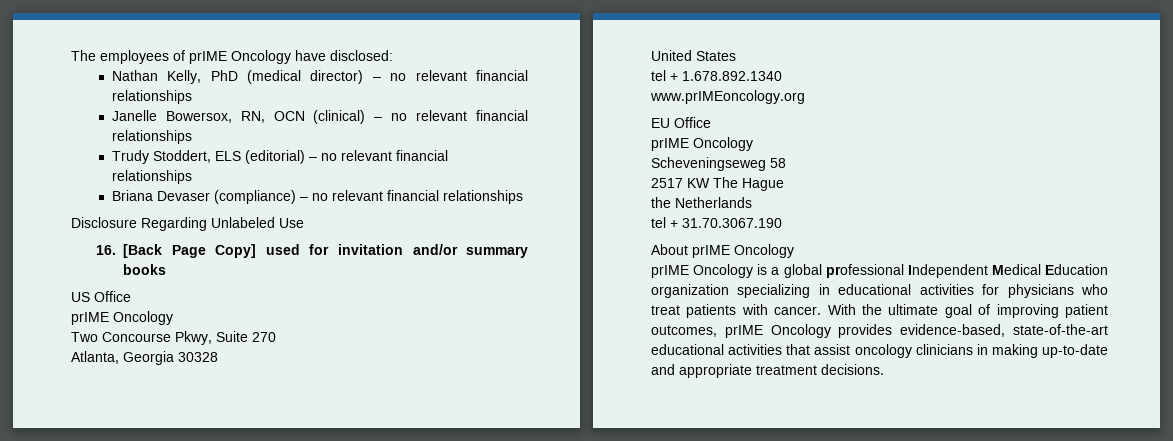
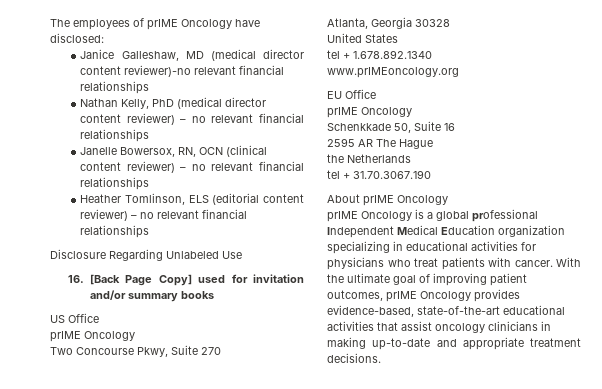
(393, 55) none -> [80,49,305,61] [80,65,285,77] [80,81,150,94] // Janice Galleshaw, MD (medical director content reviewer)-no relevant financial relationships
[310,70,364,84] director) -> [225,97,267,107] [80,113,175,125] director content reviewer)
[313,110,528,124] [111,130,192,144] [111,150,448,164] [111,170,192,184] [111,190,296,204] (clinical) – no relevant financial relationships // Trudy Stoddert, ELS (editorial) – no relevant financial relationships // Briana Devaser (compliance) -> [226,145,268,157] [80,161,304,173] [80,177,150,190] [80,193,305,205] [80,209,129,221] (clinical content reviewer) – no relevant financial relationships // Heather Tomlinson, ELS (editorial content reviewer)
[651,157,786,171] [651,178,710,188] Scheveningseweg 58 // 2517 KW -> [327,121,455,133] [327,138,373,147] Schenkkade 50, Suite 16 // 2595 AR

